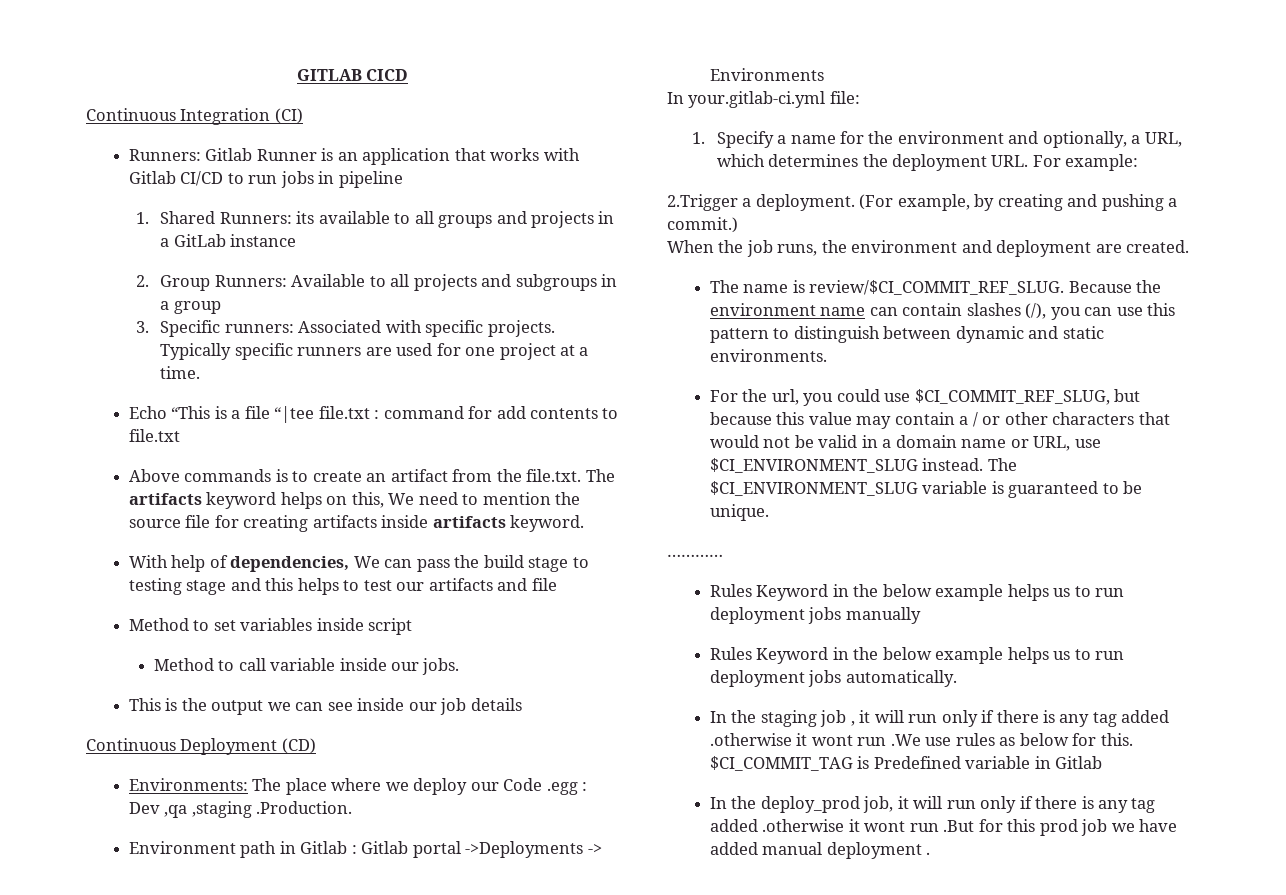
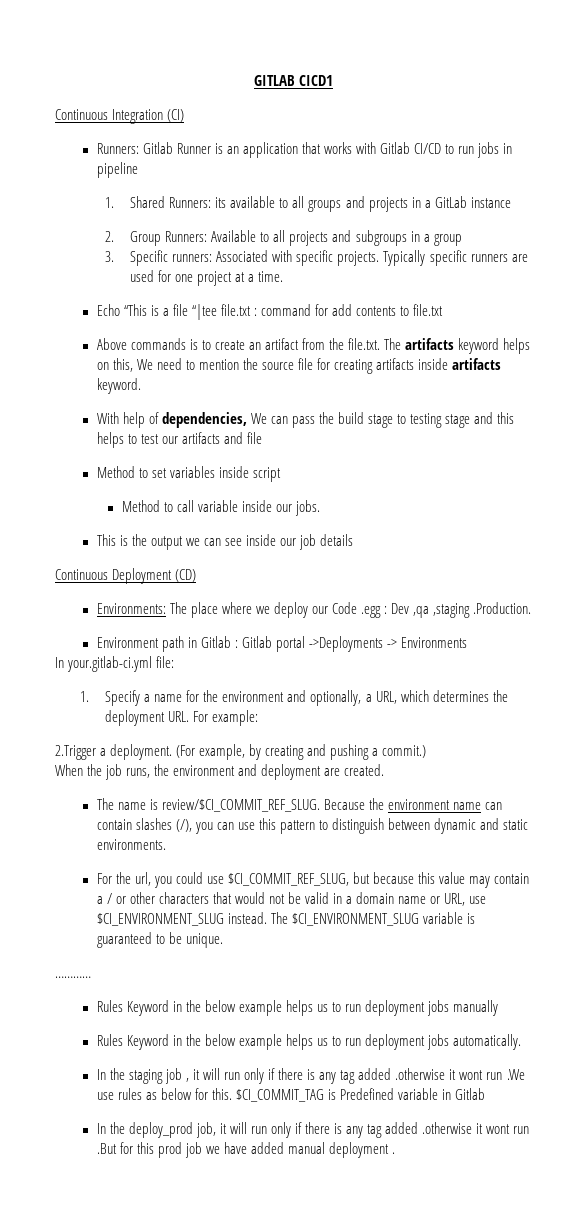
[366,69,409,81] CICD -> [299,75,334,86] CICD1

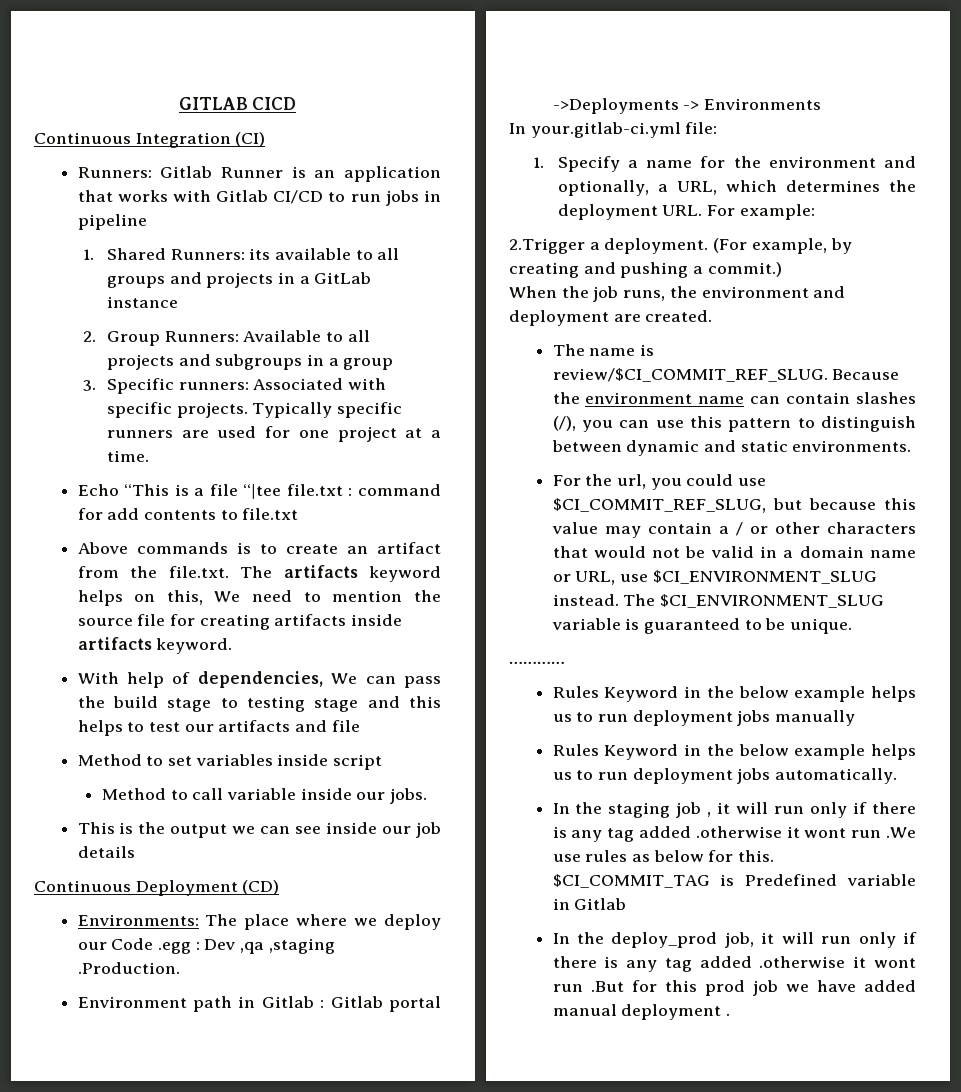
[299,75,334,86] CICD1 -> [252,97,297,110] CICD

